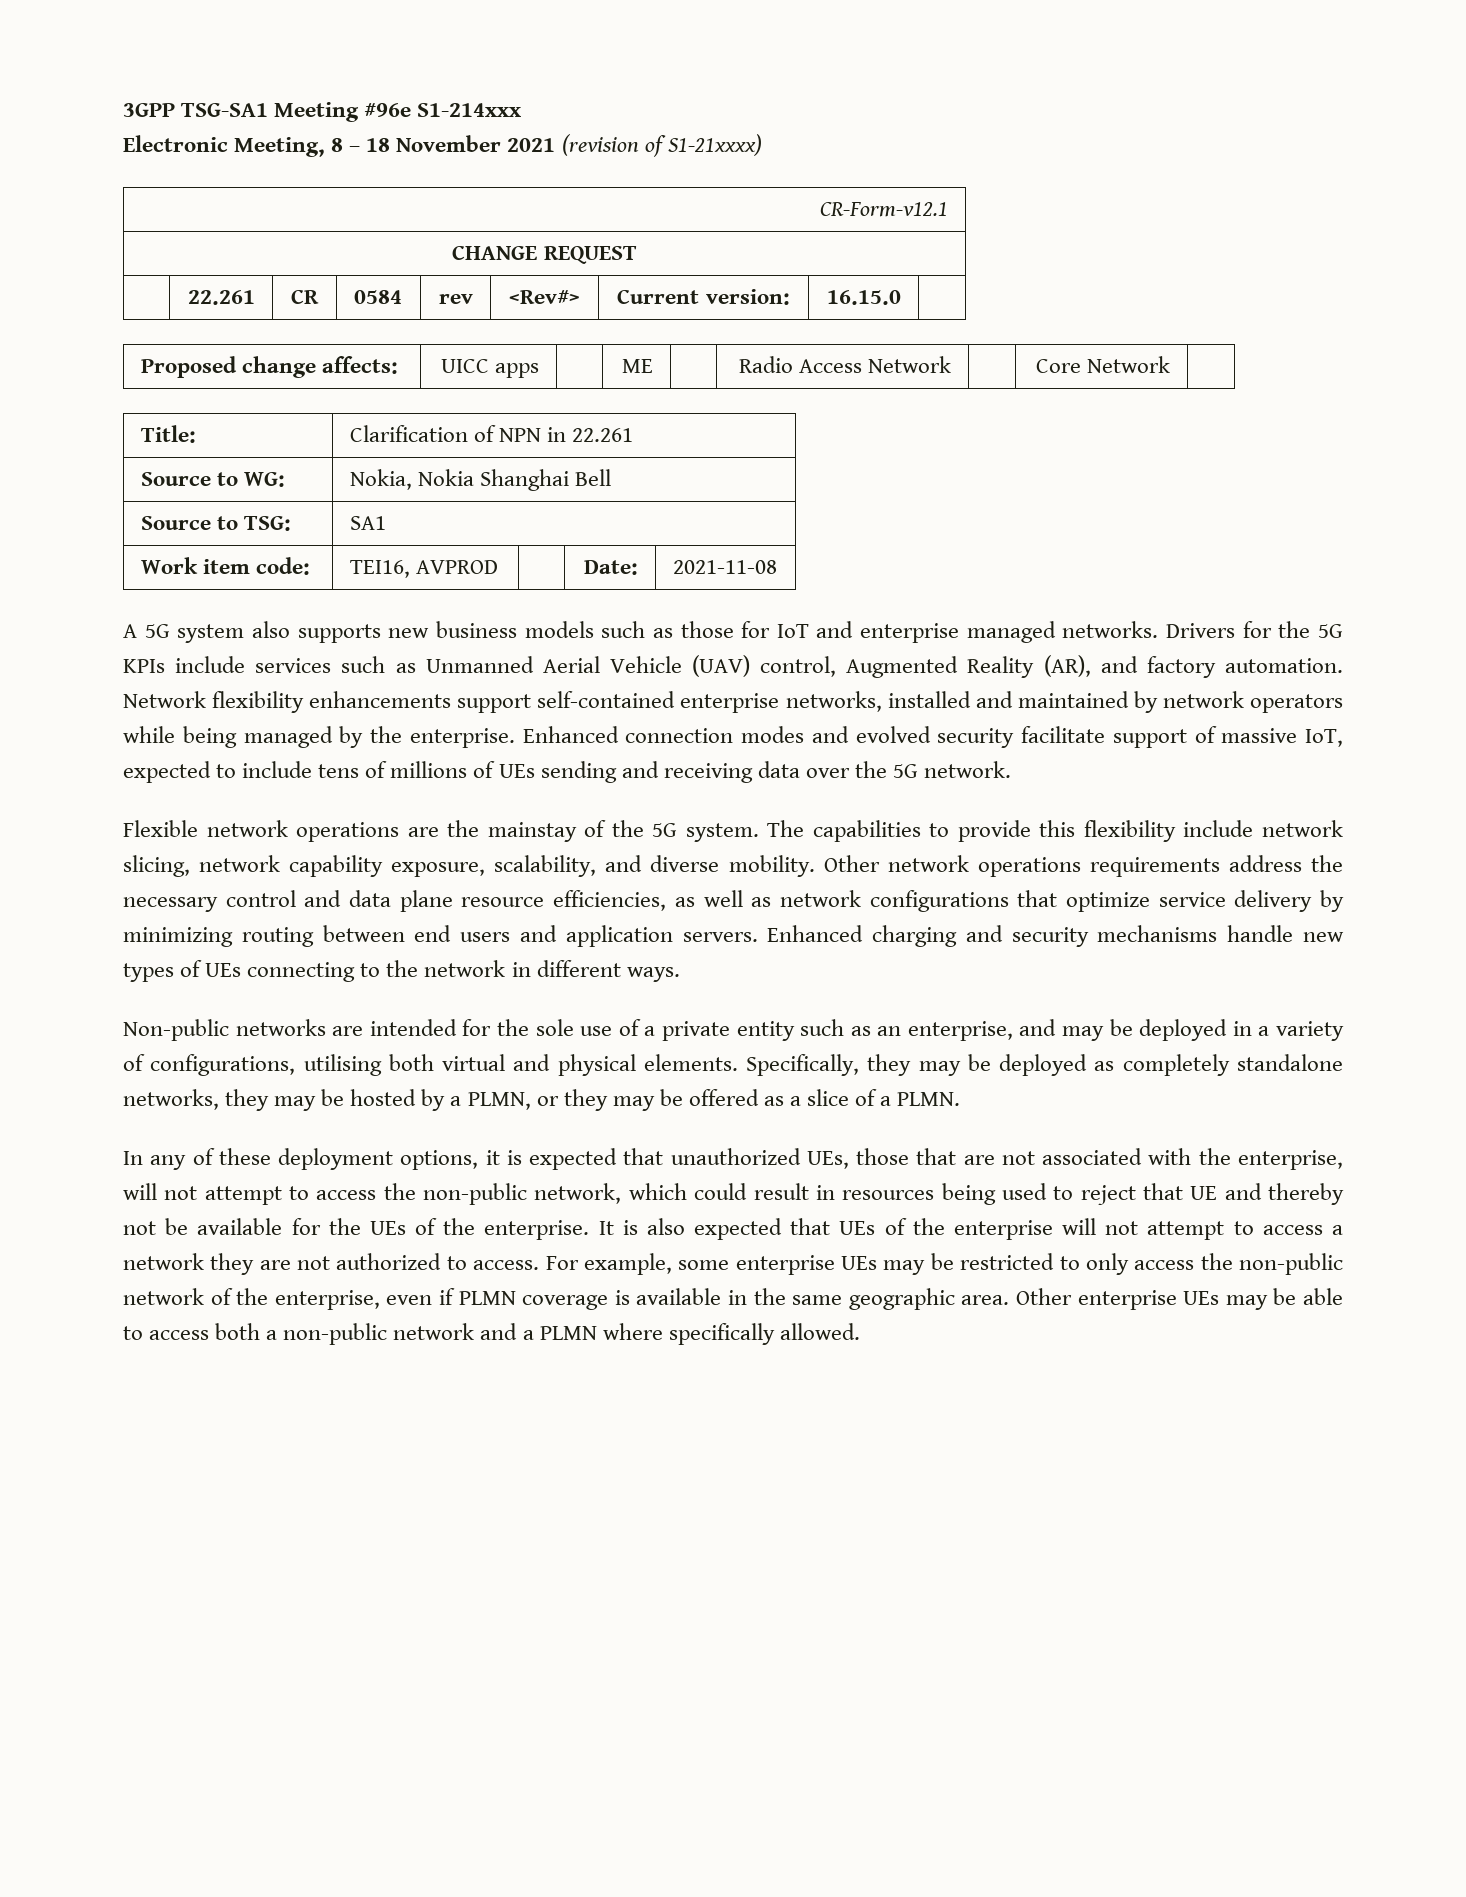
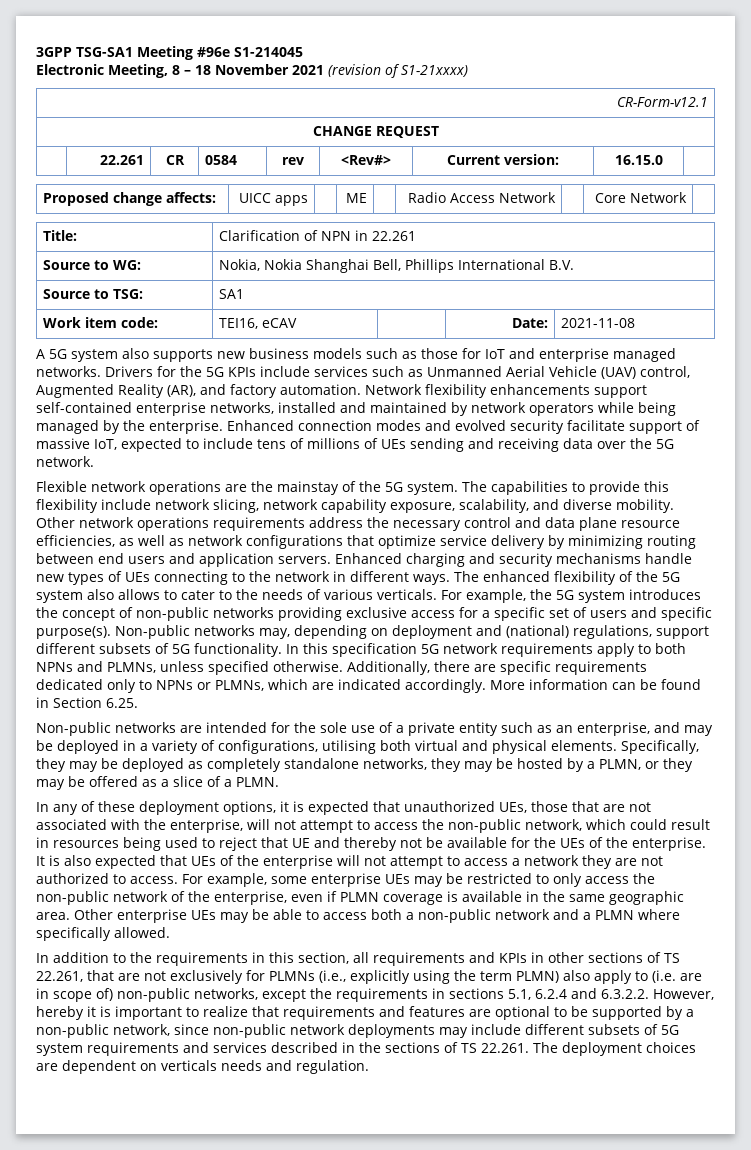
[417,103,522,117] S1-214xxx -> [234,47,303,57] S1-214045
[574,469,611,486] Bell -> [373,259,575,273] Bell, Phillips International B.V.
[415,560,498,574] AVPROD -> [262,318,298,328] eCAV
(680, 974) none -> [454,571,680,585] [36,589,701,603] [36,607,712,621] [36,625,709,639] [36,643,686,657] [36,661,647,675] [36,679,701,693] [36,697,138,708] The enhanced flexibility of the 5G system also allows to cater to the needs of various verticals. For example, the 5G system introduces the concept of non-public networks providing exclusive access for a specific set of users and specific purpose(s). Non-public networks may, depending on deployment and (national) regulations, support different subsets of 5G functionality. In this specification 5G network requirements apply to both NPNs and PLMNs, unless specified otherwise. Additionally, there are specific requirements dedicated only to NPNs or PLMNs, which are indicated accordingly. More information can be found in Section 6.25.
(860, 1331) none -> [36,952,680,966] [36,970,702,984] [36,988,714,1002] [36,1006,694,1020] [36,1024,679,1038] [36,1042,696,1056] [36,1060,369,1074] // In addition to the requirements in this section, all requirements and KPIs in other sections of TS 22.261, that are not exclusively for PLMNs (i.e., explicitly using the term PLMN) also apply to (i.e. are in scope of) non-public networks, except the requirements in sections 5.1, 6.2.4 and 6.3.2.2. However, hereby it is important to realize that requirements and features are optional to be supported by a non-public network, since non-public network deployments may include different subsets of 5G system requirements and services described in the sections of TS 22.261. The deployment choices are dependent on verticals needs and regulation.

